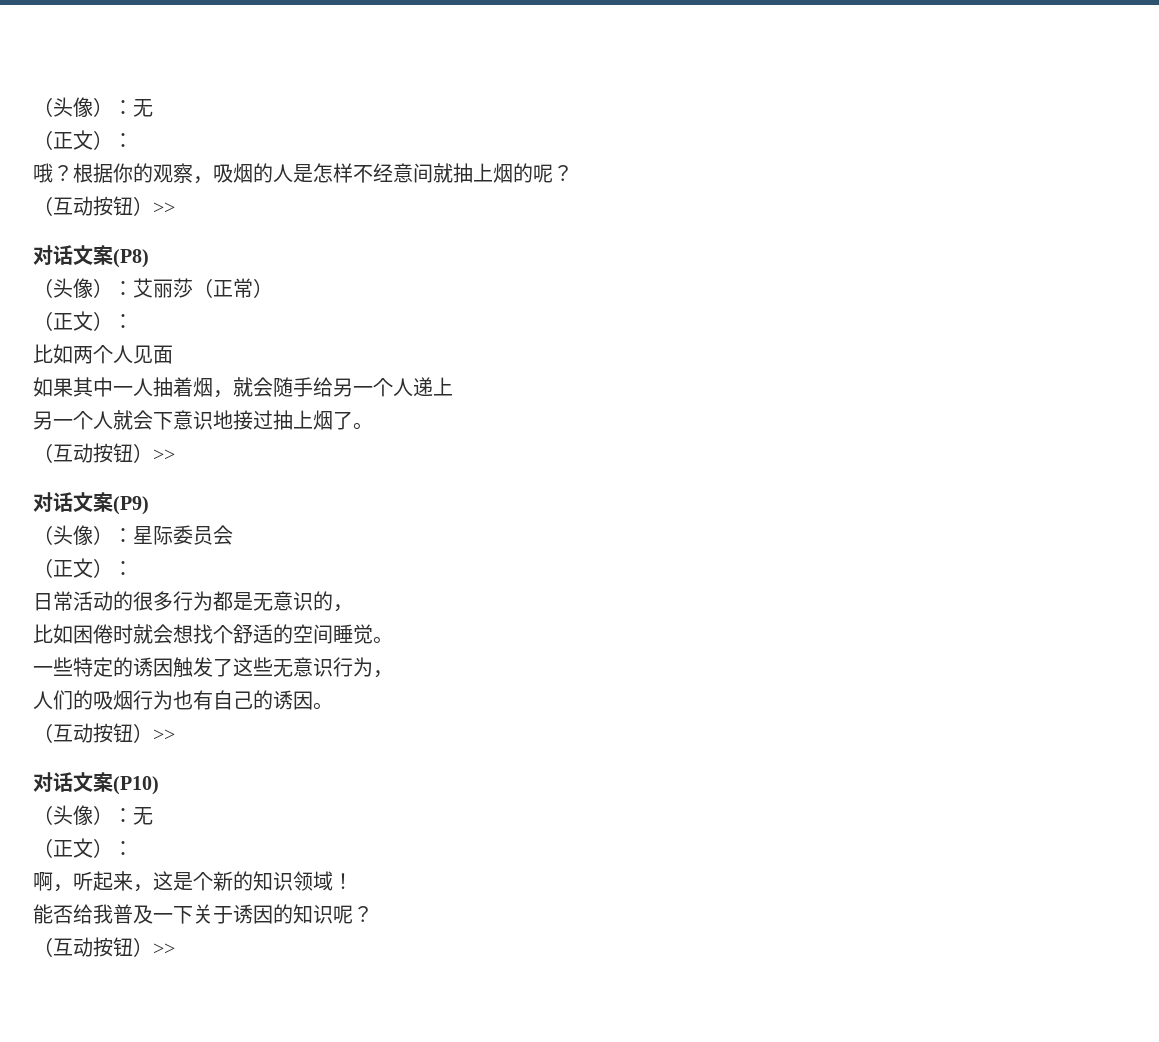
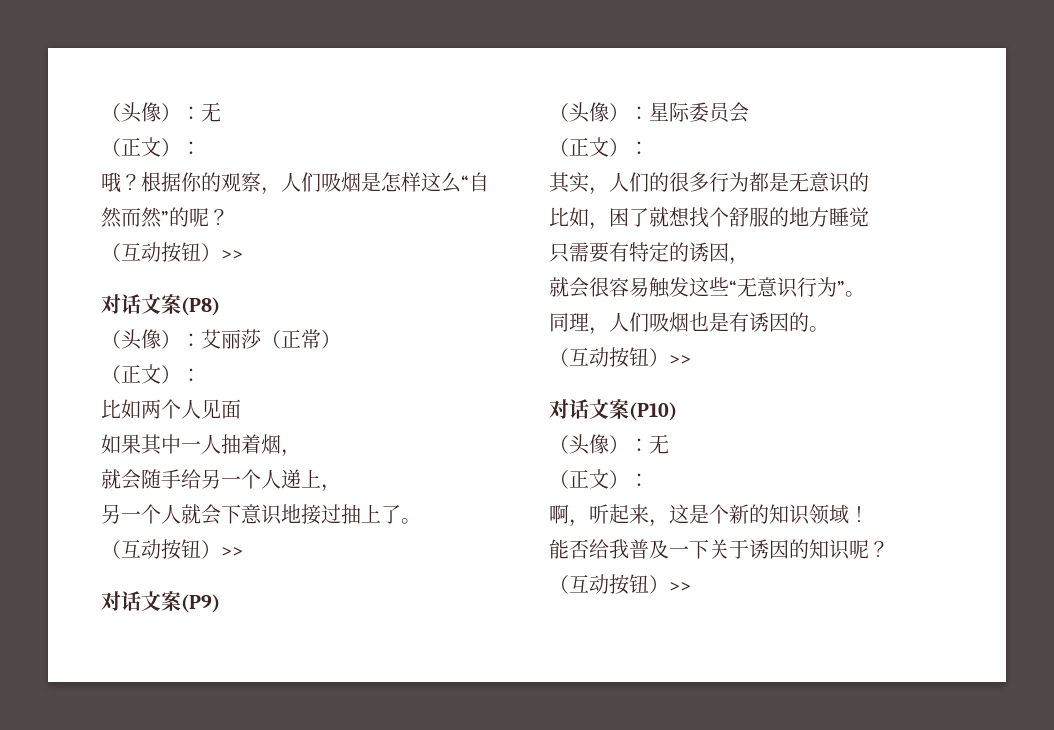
[213,163,513,183] 吸烟的人是怎样不经意间就抽上烟 -> [281,172,489,193] [101,207,169,228] 人们吸烟是怎样这么“自然而然”
(233, 394) none -> (301, 453) //
(453, 386) none -> [321,484,341,492] ，
[313,410,333,430] 烟 -> (381, 513) none
[33,591,113,611] 日常活动 -> [549,172,649,195] 其实，人们
[333,604,353,612] [33,624,333,644] ， // 比如困倦时就会想找个舒适的空间 -> [549,207,829,230] // 比如，困了就想找个舒服的地方
[373,636,393,644] [33,657,73,676] 。 // 一些 -> [549,242,629,263] // 只需要有
[173,657,393,678] [33,690,313,710] 触发了这些无意识行为， // 人们的吸烟行为也有自己的诱因 -> [729,257,749,265] [549,277,865,298] [549,312,809,335] ， // 就会很容易触发这些“无意识行为”。 // 同理，人们吸烟也是有诱因的

